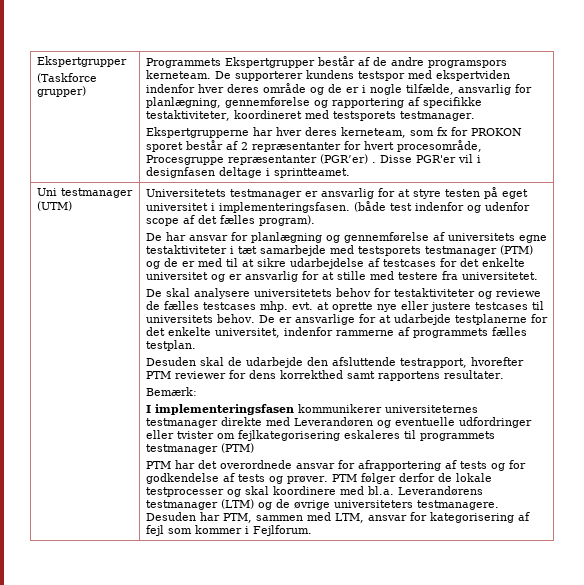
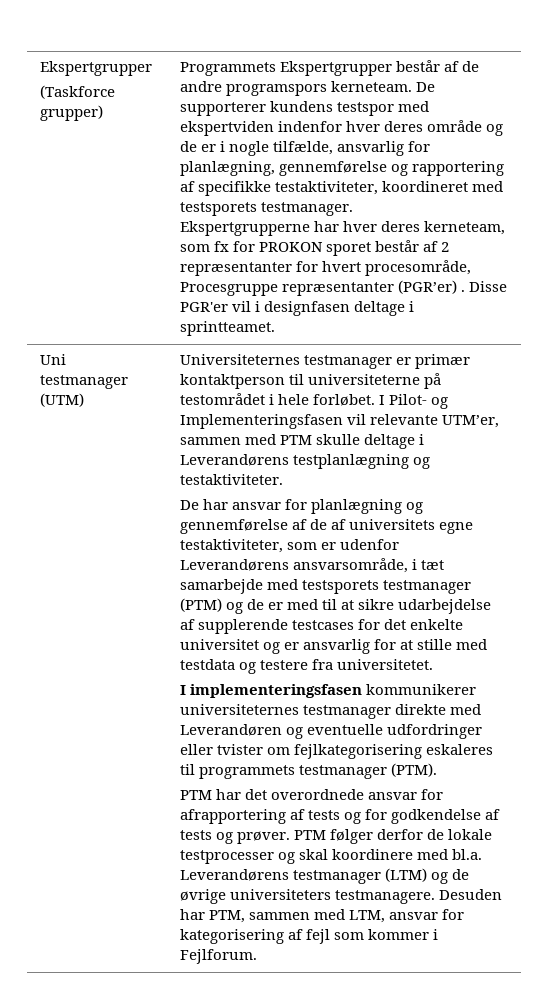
[145,189,226,197] Universitetets -> [179,354,300,365] Universiteternes
[320,187,528,199] [145,201,530,213] [145,215,315,226] ansvarlig for at styre testen på eget universitet i implementeringsfasen. (både test indenfor og udenfor scope af det fælles program). -> [414,354,470,369] [179,373,441,389] [179,393,448,409] [179,414,499,429] [179,434,424,449] [179,454,430,469] [179,474,283,485] primær kontaktperson til universiteterne på testområdet i hele forløbet. I Pilot- og Implementeringsfasen vil relevante UTM’er, sammen med PTM skulle deltage i Leverandørens testplanlægning og testaktiviteter.
[447,233,547,243] [145,245,227,254] universitets egne testaktiviteter -> [309,519,473,534] [179,539,399,553] [179,558,408,573] de af universitets egne testaktiviteter, som er udenfor Leverandørens ansvarsområde,
(380, 262) none -> [197,619,288,634] supplerende
(394, 275) none -> [179,659,256,674] testdata og
[145,288,541,299] [145,301,544,312] [145,314,548,325] [145,327,527,338] [145,340,196,351] [145,357,524,368] [145,370,504,381] [145,387,197,396] // De skal analysere universitetets behov for testaktiviteter og reviewe de fælles testcases mhp. evt. at oprette nye eller justere testcases til universitets behov. De er ansvarlige for at udarbejde testplanerne for det enkelte universitet, indenfor rammerne af programmets fælles testplan. // Desuden skal de udarbejde den afsluttende testrapport, hvorefter PTM reviewer for dens korrekthed samt rapportens resultater. // Bemærk: -> (433, 664) none
[220,443,254,453] (PTM) -> [390,763,437,777] (PTM).

